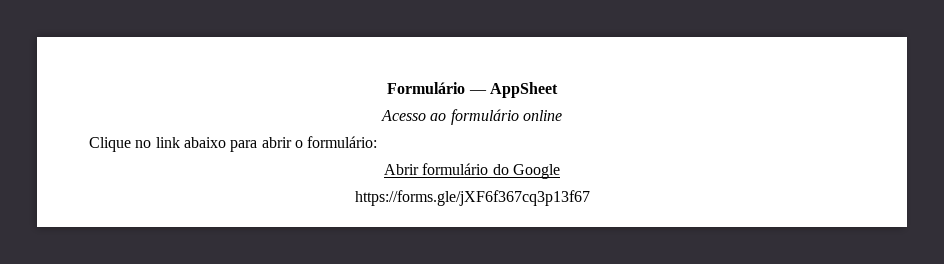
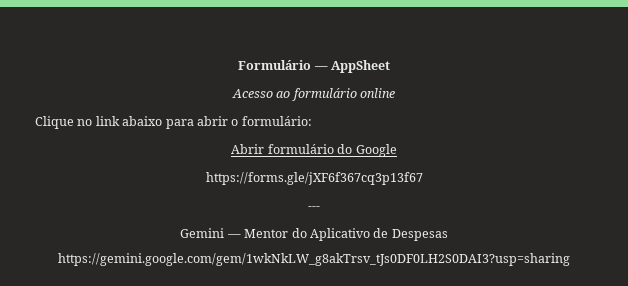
(590, 198) none -> [308,206,320,210] [180,228,448,241] [58,253,570,266] // --- // Gemini — Mentor do Aplicativo de Despesas // https://gemini.google.com/gem/1wkNkLW_g8akTrsv_tJs0DF0LH2S0DAI3?usp=sharing

